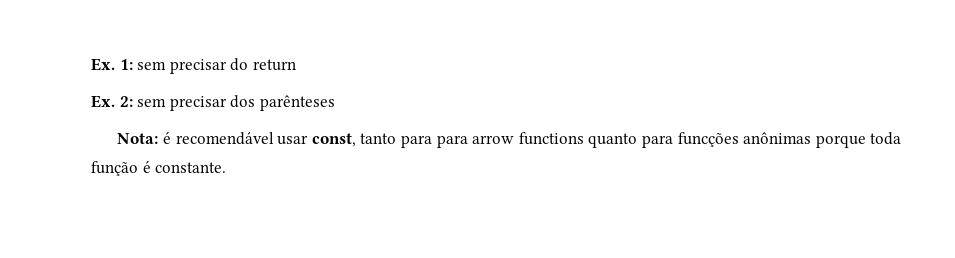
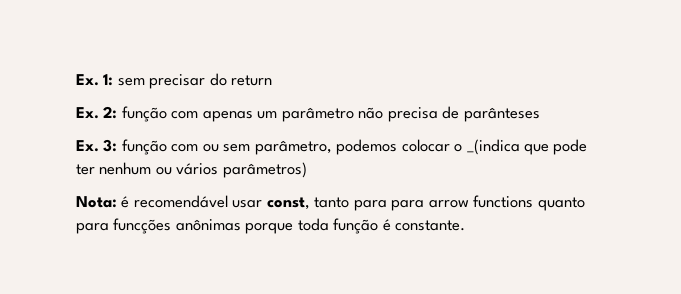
[137,95,335,111] sem precisar dos parênteses -> [121,106,540,122] [76,139,588,155] [76,162,307,178] função com apenas um parâmetro não precisa de parânteses // Ex. 3: função com ou sem parâmetro, podemos colocar o _(indica que pode ter nenhum ou vários parâmetros)

